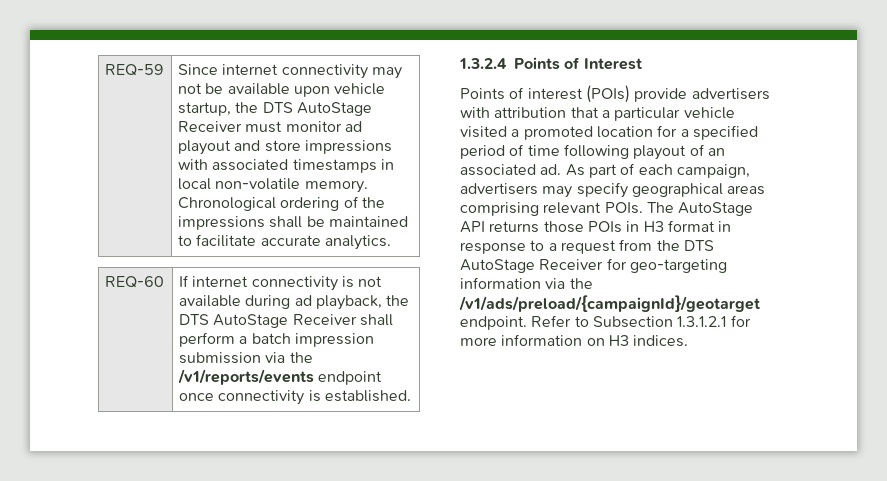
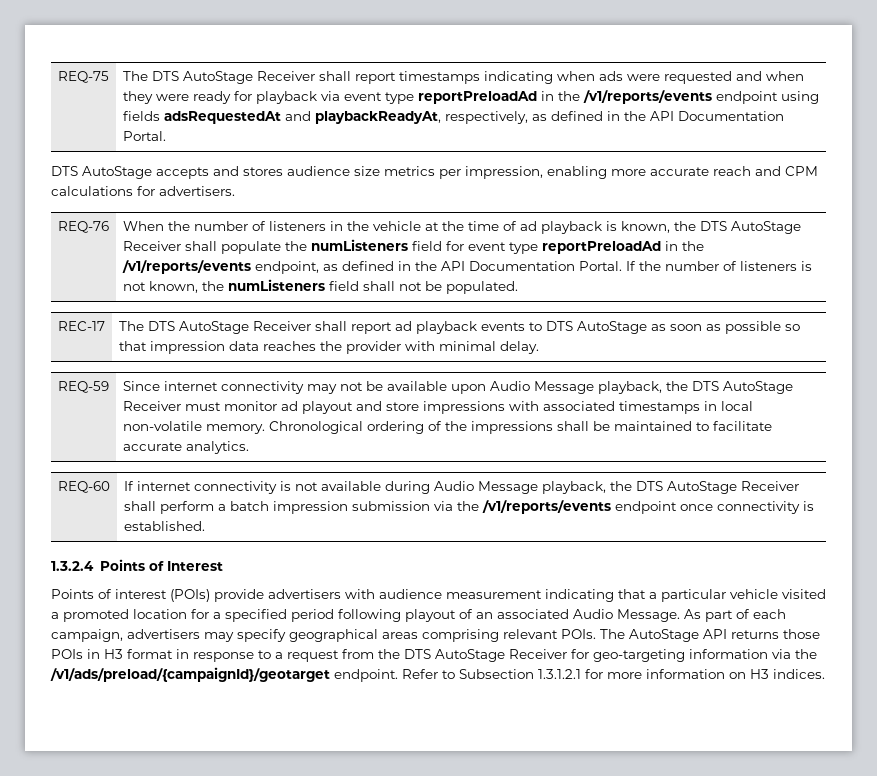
(105, 70) none -> [57,71,109,83] [122,71,804,84] [122,90,819,104] [122,111,784,124] [122,131,166,141] [51,166,818,179] [51,186,235,196] [57,221,109,233] [122,221,801,234] [122,239,704,254] [121,260,812,274] [122,279,518,294] [57,321,105,331] [118,321,800,334] [118,341,539,354] REQ-75 | The DTS AutoStage Receiver shall report timestamps indicating when ads were requested and when they were ready for playback via event type reportPreloadAd in the /v1/reports/events endpoint using fields adsRequestedAt and playbackReadyAt, respectively, as defined in the API Documentation Portal. // DTS AutoStage accepts and stores audience size metrics per impression, enabling more accurate reach and CPM calculations for advertisers. // REQ-76 | When the number of listeners in the vehicle at the time of ad playback is known, the DTS AutoStage Receiver shall populate the numListeners field for event type reportPreloadAd in the /v1/reports/events endpoint, as defined in the API Documentation Portal. If the number of listeners is not known, the numListeners field shall not be populated. // REC-17 | The DTS AutoStage Receiver shall report ad playback events to DTS AutoStage as soon as possible so that impression data reaches the provider with minimal delay. //
[334,83,386,95] [178,102,232,116] vehicle startup, -> [489,381,662,394] Audio Message playback,
[294,295,312,306] ad -> [433,481,538,494] Audio Message
[494,107,567,118] attribution -> [379,589,614,602] audience measurement indicating
[509,144,560,156] of time -> (334, 615) none
[540,164,562,175] ad. -> [573,609,680,622] Audio Message.

